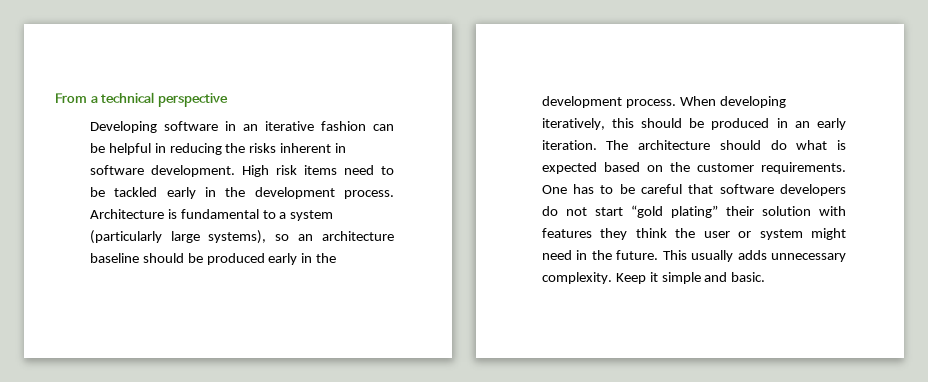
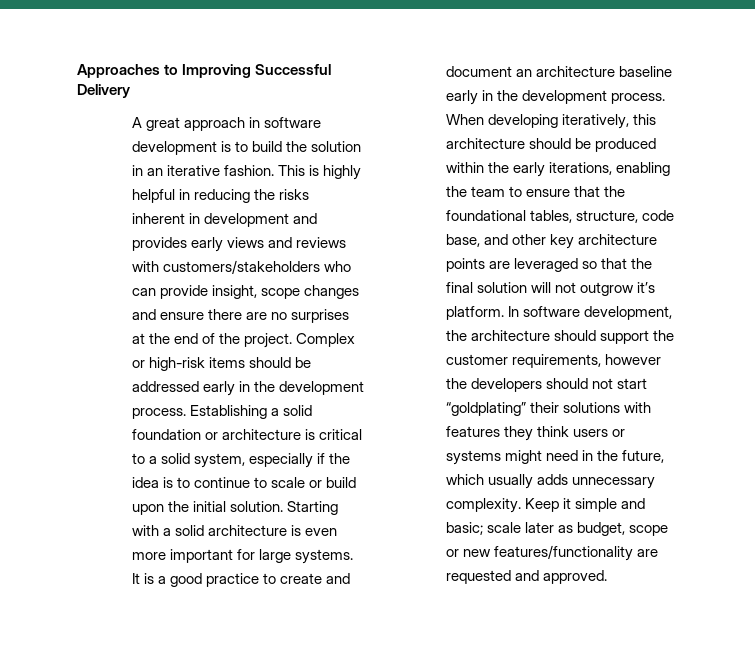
[55,92,228,107] [89,121,394,133] [89,143,105,153] From a technical perspective // Developing software in an iterative fashion can be -> [77,64,332,78] [77,84,130,98] [131,117,321,131] [131,141,362,155] [131,165,362,180] Approaches to Improving Successful Delivery // A great approach in software development is to build the solution in an iterative fashion. This is highly
[89,165,394,177] [89,187,394,199] [89,209,334,221] [89,230,395,244] [89,253,265,265] software development. High risk items need to be tackled early in the development process. Architecture is fundamental to a system (particularly large systems), so an architecture baseline should be produced -> [203,213,317,227] [131,237,346,252] [131,260,351,274] [131,285,359,299] [131,309,350,323] [131,333,356,348] [131,357,311,371] [131,381,364,396] [131,405,312,419] [131,429,362,440] [131,453,351,468] [131,477,357,488] [131,501,338,515] [131,525,338,536] [131,549,353,564] [131,573,351,587] [445,66,672,77] development and provides early views and reviews with customers/stakeholders who can provide insight, scope changes and ensure there are no surprises at the end of the project. Complex or high-risk items should be addressed early in the development process. Establishing a solid foundation or architecture is critical to a solid system, especially if the idea is to continue to scale or build upon the initial solution. Starting with a solid architecture is even more important for large systems. It is a good practice to create and document an architecture baseline
[641,118,846,130] [541,140,846,150] [541,162,846,174] [541,184,846,196] [541,205,846,218] [541,228,803,240] should be produced in an early iteration. The architecture should do what is expected based on the customer requirements. One has to be careful that software developers do not start “gold plating” their solution with features they think the user or system -> [445,138,656,152] [445,162,670,177] [445,186,626,197] [445,210,674,223] [445,234,657,249] [445,258,653,272] [445,282,656,296] [445,306,672,320] [445,330,674,344] [445,354,661,368] [445,378,647,392] [445,402,651,416] [445,426,625,441] [445,450,501,465] architecture should be produced within the early iterations, enabling the team to ensure that the foundational tables, structure, code base, and other key architecture points are leveraged so that the final solution will not outgrow it’s platform. In software development, the architecture should support the customer requirements, however the developers should not start “goldplating” their solutions with features they think users or systems
[616,250,687,260] future. This -> [622,450,665,463] [445,474,484,485] future, which
[731,272,766,282] basic. -> [445,522,669,536] [445,545,658,561] [445,570,607,584] basic; scale later as budget, scope or new features/functionality are requested and approved.

